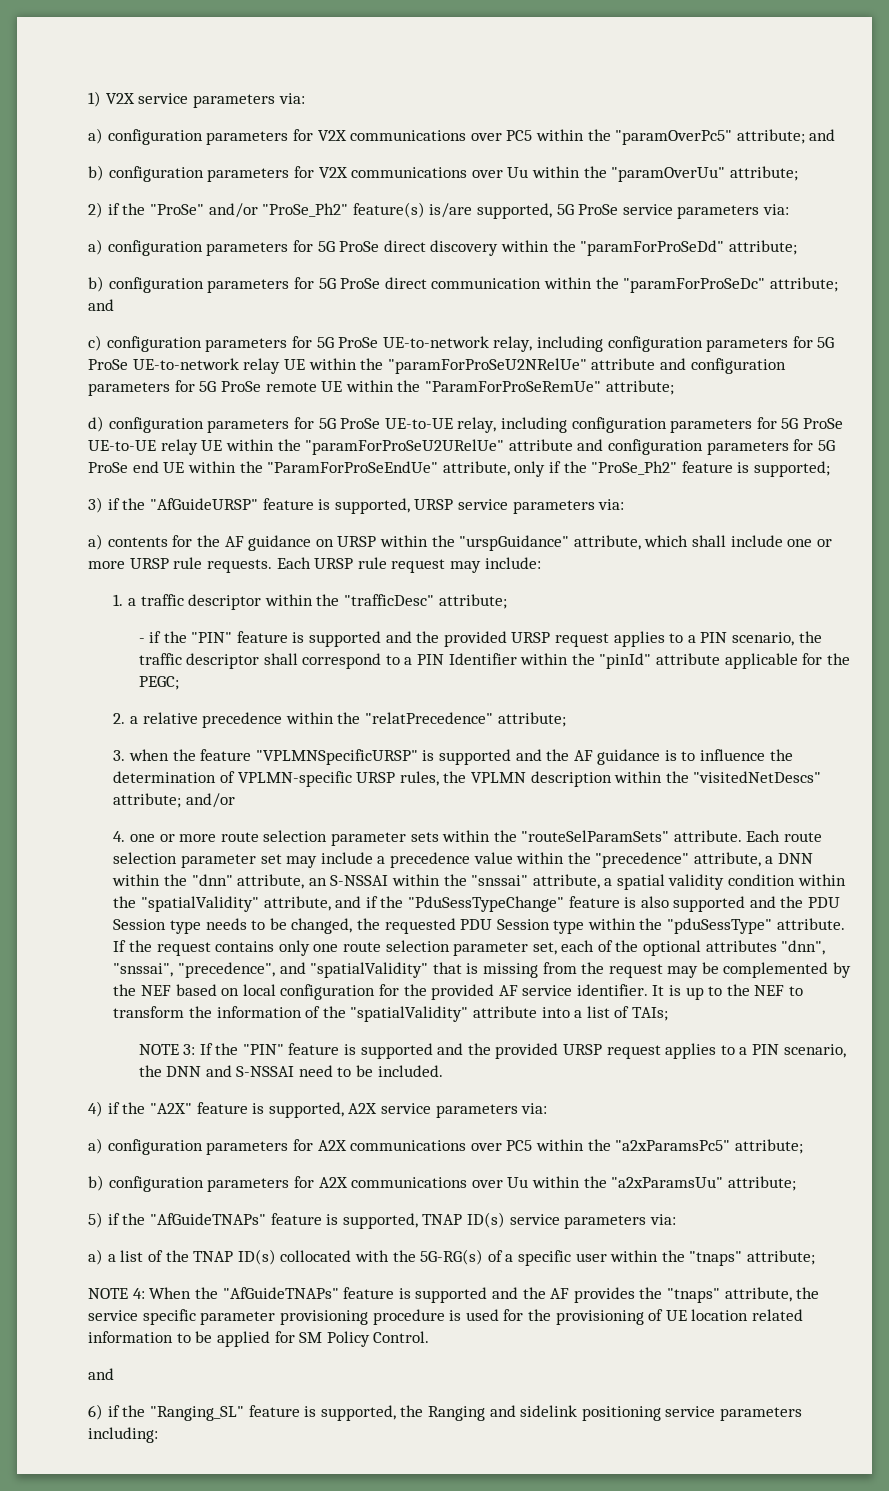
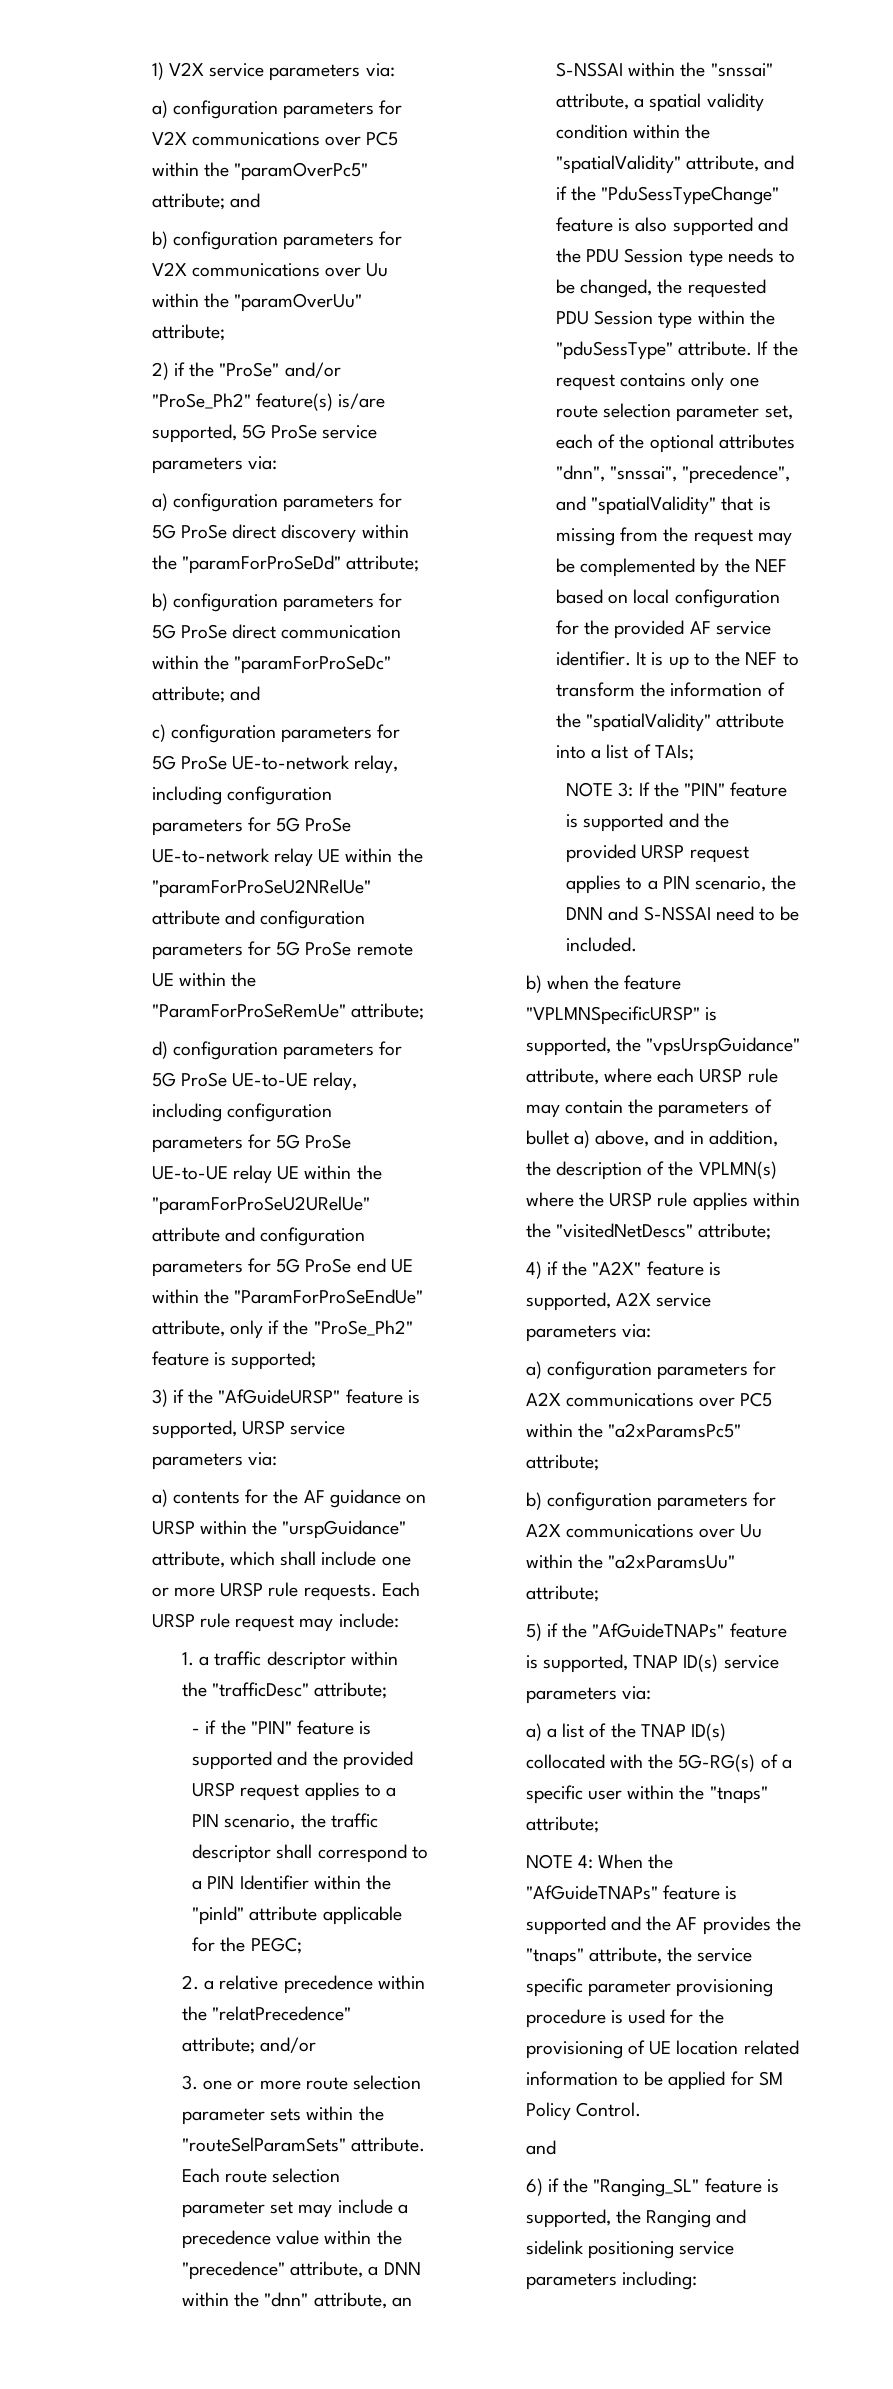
(566, 719) none -> [260,2037,317,2053] and/or
[128,749,793,765] [113,771,822,787] [113,793,235,808] [113,831,126,842] when the feature "VPLMNSpecificURSP" is supported and the AF guidance is to influence the determination of VPLMN-specific URSP rules, the VPLMN description within the "visitedNetDescs" attribute; and/or // 4. -> (198, 2082) none
(443, 1071) none -> [525,975,682,993] [525,1006,717,1025] [525,1037,801,1056] [525,1068,778,1085] [525,1099,772,1118] [525,1130,778,1148] [525,1161,777,1180] [525,1192,800,1211] [525,1223,772,1240] // b) when the feature "VPLMNSpecificURSP" is supported, the "vpsUrspGuidance" attribute, where each URSP rule may contain the parameters of bullet a) above, and in addition, the description of the VPLMN(s) where the URSP rule applies within the "visitedNetDescs" attribute;

